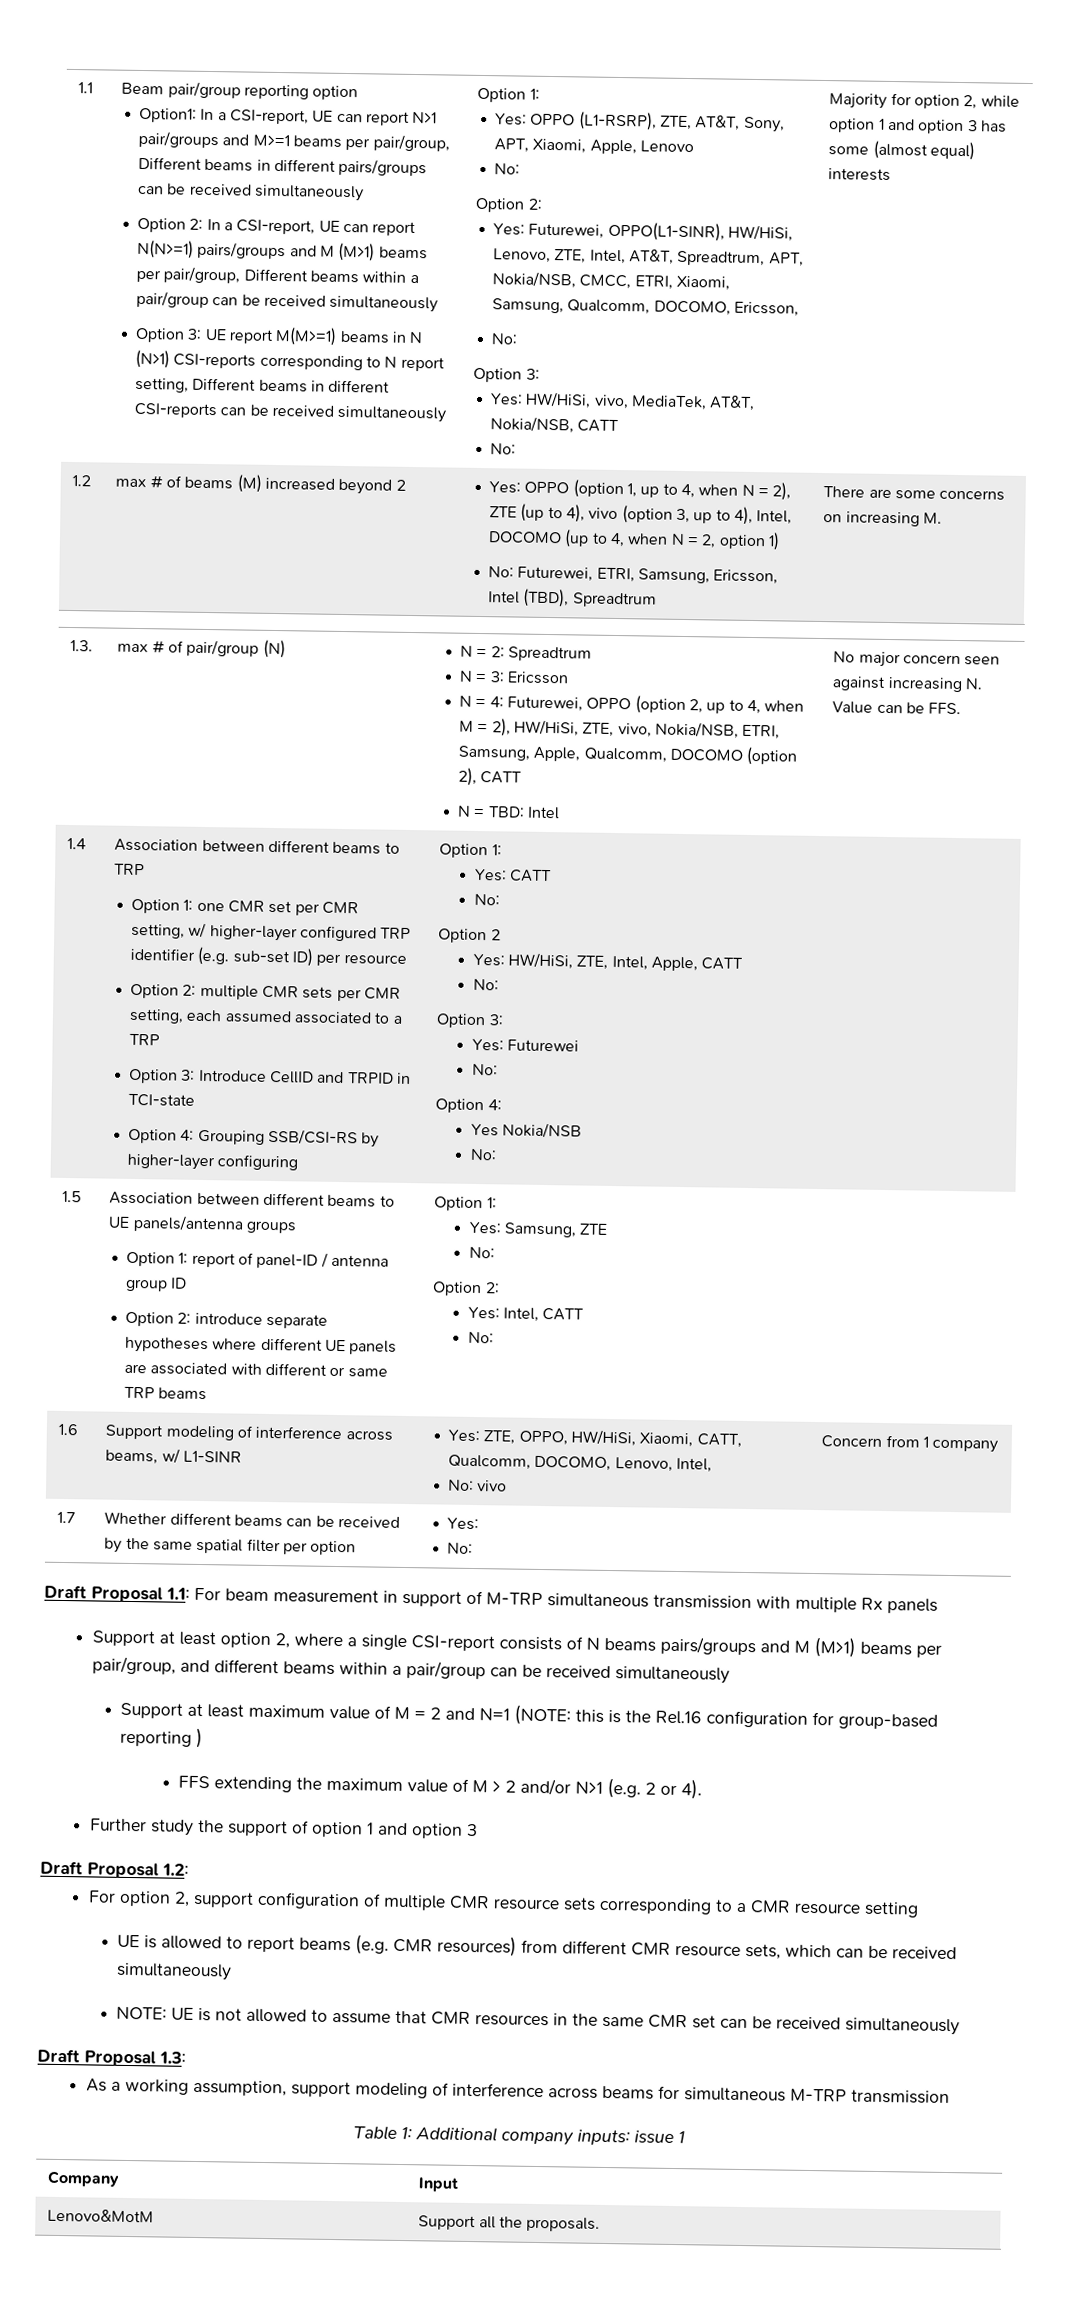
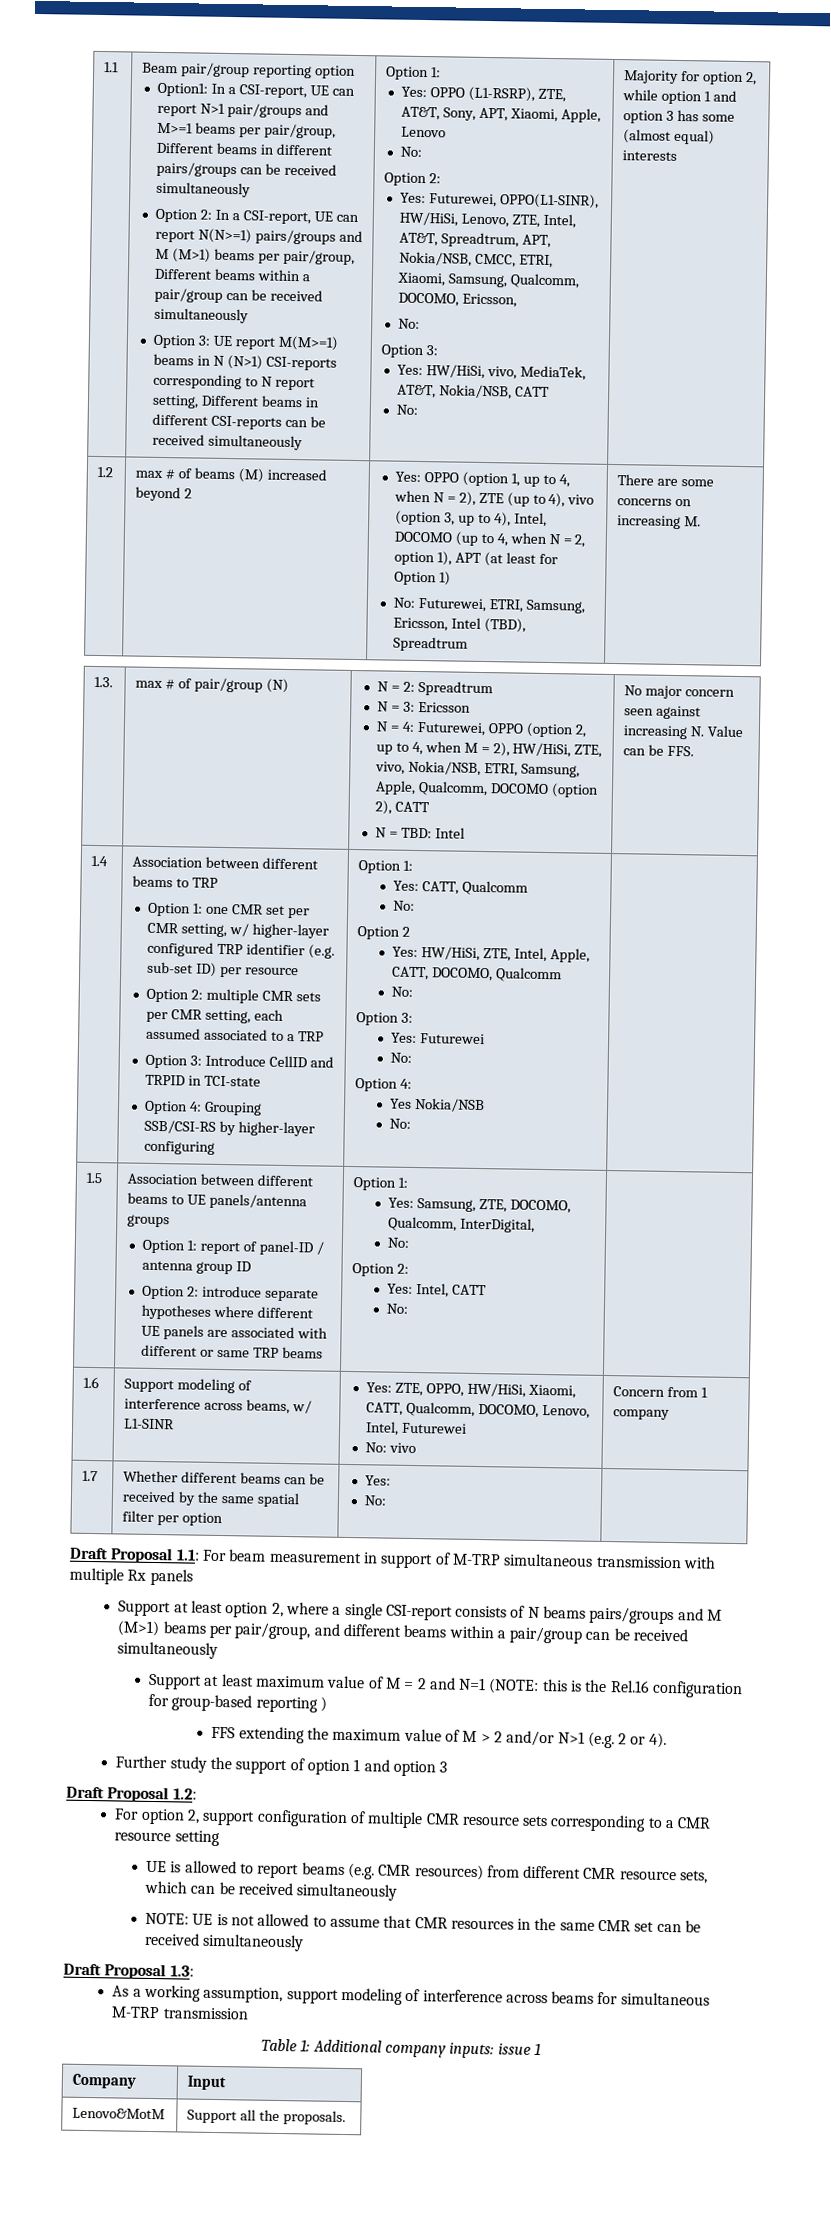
(766, 542) none -> [436,551,558,567] [394,571,438,586] 1), APT (at least for Option
[509,869,553,883] CATT -> [421,880,528,896] CATT, Qualcomm
[701,957,744,970] CATT -> [392,966,562,983] CATT, DOCOMO, Qualcomm
[579,1223,608,1235] ZTE -> [478,1198,571,1214] [388,1216,535,1233] ZTE, DOCOMO, Qualcomm, InterDigital,
(713, 1465) none -> [400,1422,467,1434] Futurewei

